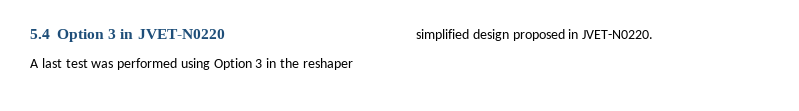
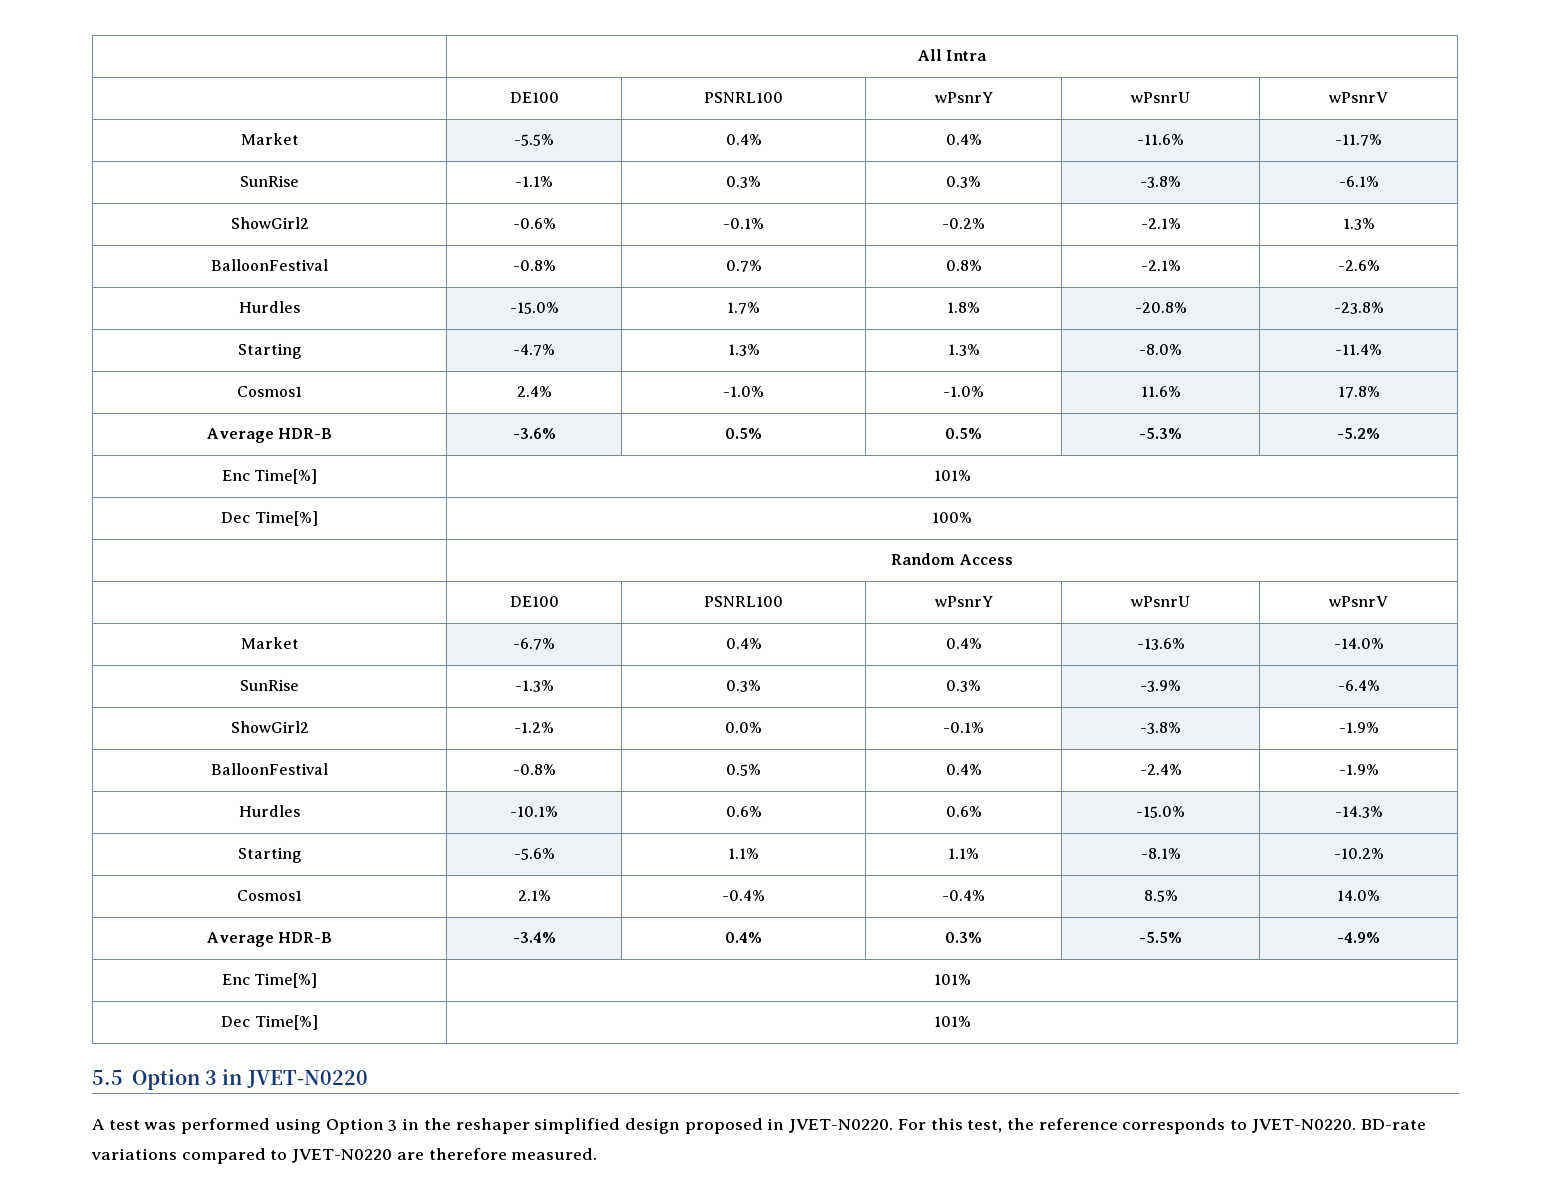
[30,29,50,39] 5.4 -> [917,49,988,61] [509,92,559,103] [703,92,783,103] [934,92,993,103] [1131,92,1190,103] [1329,92,1388,103] [240,133,299,145] [514,134,554,146] [725,134,762,145] [945,134,982,145] [1137,134,1184,145] [1335,134,1382,146] [240,175,299,187] [515,176,553,187] [725,176,761,188] [945,176,981,188] [1140,176,1181,188] [1338,176,1379,187] [230,217,309,229] [512,218,556,229] [722,218,764,229] [941,218,985,229] [1140,218,1181,229] [1342,218,1375,230] [211,259,328,271] [512,260,556,271] [725,260,762,272] [945,260,982,271] [1140,260,1181,271] [1337,260,1380,271] [239,301,300,313] [509,302,559,314] [726,302,760,314] [946,302,980,313] [1134,302,1187,313] [1333,302,1384,314] [237,343,302,359] [513,344,555,356] [727,344,760,356] [947,344,980,356] [1139,344,1182,355] [1335,344,1382,355] [237,386,302,397] [516,386,552,397] [722,386,764,397] [942,386,984,397] [1140,386,1181,397] [1337,386,1380,398] [206,428,333,443] [512,428,556,439] [724,428,762,439] [944,428,982,439] [1139,428,1182,439] [1337,428,1380,439] [221,469,318,484] [933,470,971,481] [221,511,318,526] [931,512,972,523] [891,553,1013,565] [509,596,559,607] [703,596,783,607] [934,596,993,607] [1131,596,1190,607] [1329,596,1388,607] [240,637,299,649] [513,638,555,650] [725,638,762,649] [945,638,982,649] [1136,638,1185,650] [1333,638,1384,649] [240,679,299,691] [514,680,554,692] [725,680,761,692] [945,680,981,692] [1140,680,1181,692] [1337,680,1380,691] [230,721,309,733] [514,722,554,733] [724,722,762,733] [942,722,984,733] [1140,722,1181,734] [1338,722,1379,733] [211,763,328,775] [512,764,556,775] [725,764,761,776] [945,764,982,775] [1139,764,1182,775] [1338,764,1379,775] [239,805,300,817] [510,806,558,817] [725,806,762,817] [945,806,982,817] [1136,806,1185,818] [1334,806,1383,818] [237,847,302,863] [513,848,555,860] [727,848,759,859] [947,848,979,859] [1140,848,1181,859] [1333,848,1384,859] [237,890,302,901] [517,890,551,901] [721,890,765,901] [941,890,985,901] [1143,890,1178,902] [1337,890,1380,901] [206,932,333,947] [512,932,556,943] [724,932,762,943] [944,932,982,943] [1139,932,1182,943] [1337,932,1380,943] [221,973,318,988] [933,974,971,985] [221,1015,318,1030] [933,1016,971,1027] [92,1070,123,1085] | All Intra // | DE100 | PSNRL100 | wPsnrY | wPsnrU | wPsnrV // Market | -5.5% | 0.4% | 0.4% | -11.6% | -11.7% // SunRise | -1.1% | 0.3% | 0.3% | -3.8% | -6.1% // ShowGirl2 | -0.6% | -0.1% | -0.2% | -2.1% | 1.3% // BalloonFestival | -0.8% | 0.7% | 0.8% | -2.1% | -2.6% // Hurdles | -15.0% | 1.7% | 1.8% | -20.8% | -23.8% // Starting | -4.7% | 1.3% | 1.3% | -8.0% | -11.4% // Cosmos1 | 2.4% | -1.0% | -1.0% | 11.6% | 17.8% // Average HDR-B | -3.6% | 0.5% | 0.5% | -5.3% | -5.2% // Enc Time[%] | 101% // Dec Time[%] | 100% // | Random Access // | DE100 | PSNRL100 | wPsnrY | wPsnrU | wPsnrV // Market | -6.7% | 0.4% | 0.4% | -13.6% | -14.0% // SunRise | -1.3% | 0.3% | 0.3% | -3.9% | -6.4% // ShowGirl2 | -1.2% | 0.0% | -0.1% | -3.8% | -1.9% // BalloonFestival | -0.8% | 0.5% | 0.4% | -2.4% | -1.9% // Hurdles | -10.1% | 0.6% | 0.6% | -15.0% | -14.3% // Starting | -5.6% | 1.1% | 1.1% | -8.1% | -10.2% // Cosmos1 | 2.1% | -0.4% | -0.4% | 8.5% | 14.0% // Average HDR-B | -3.4% | 0.4% | 0.3% | -5.5% | -4.9% // Enc Time[%] | 101% // Dec Time[%] | 101% // 5.5
[41,58,62,68] last -> (105, 1124) none
(654, 34) none -> [897,1118,1426,1134] [91,1148,598,1164] For this test, the reference corresponds to JVET-N0220. BD-rate variations compared to JVET-N0220 are therefore measured.

